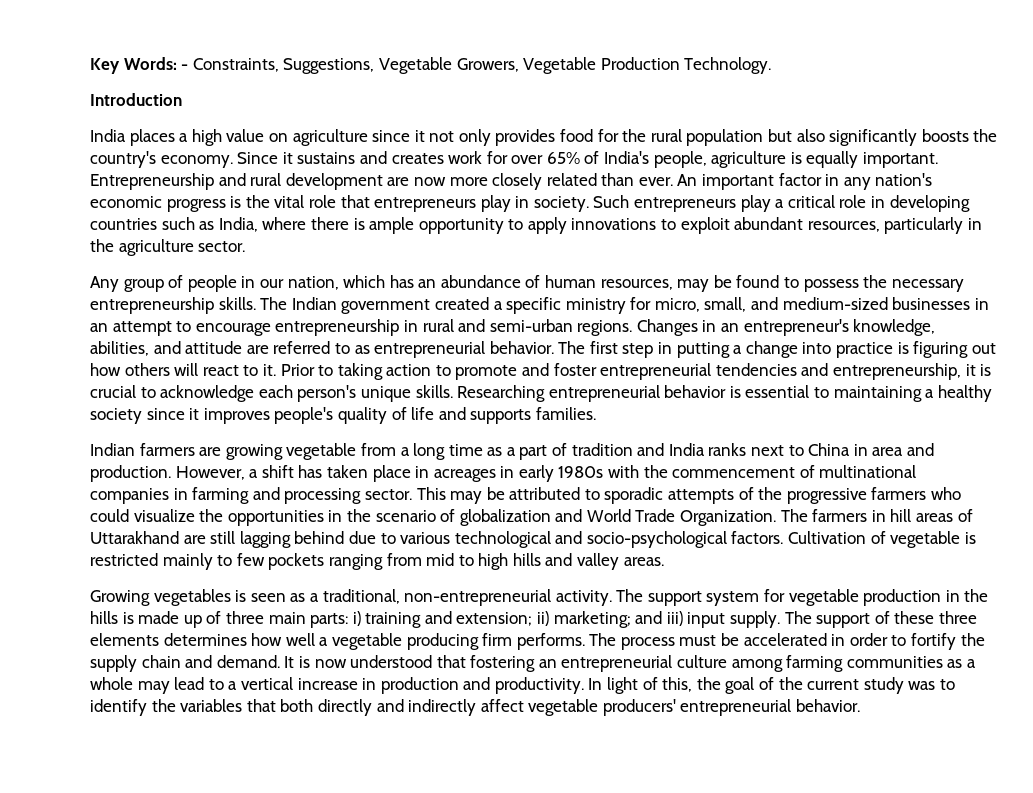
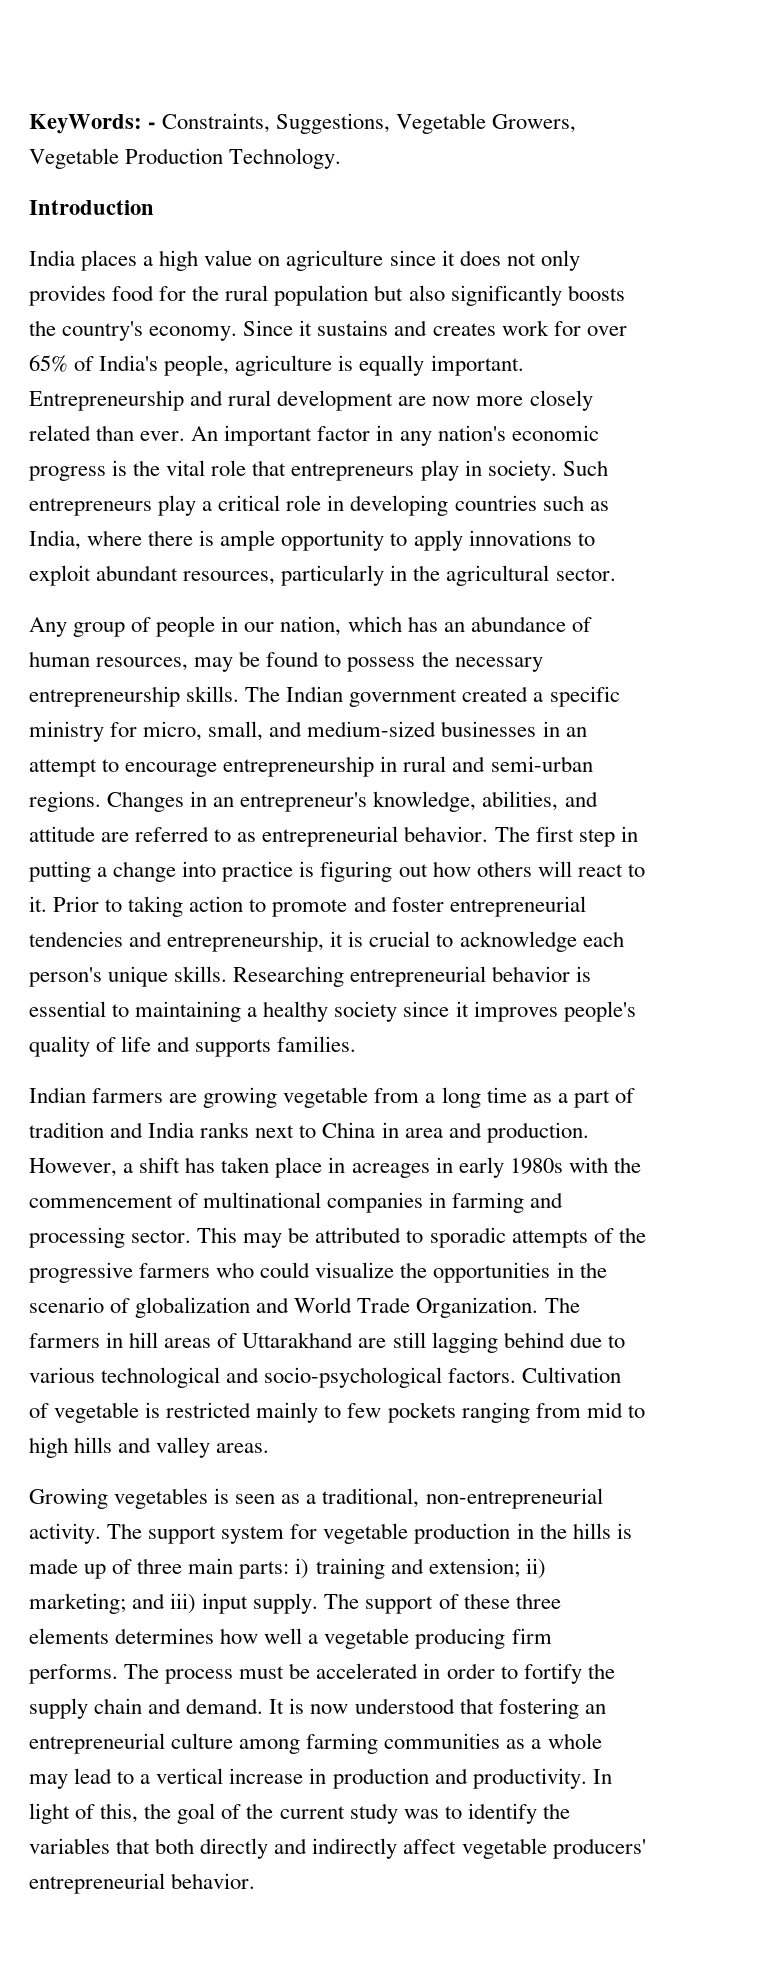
[90,57,177,74] Key Words: -> [29,114,142,134] KeyWords:
(425, 136) none -> [459,250,501,266] does
[118,239,194,256] agriculture -> [446,565,550,586] agricultural

